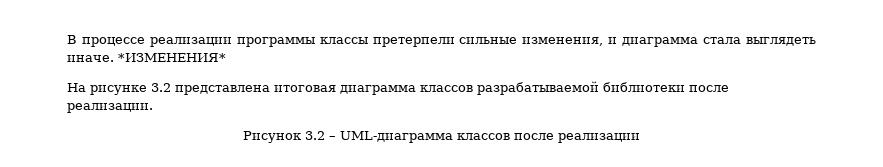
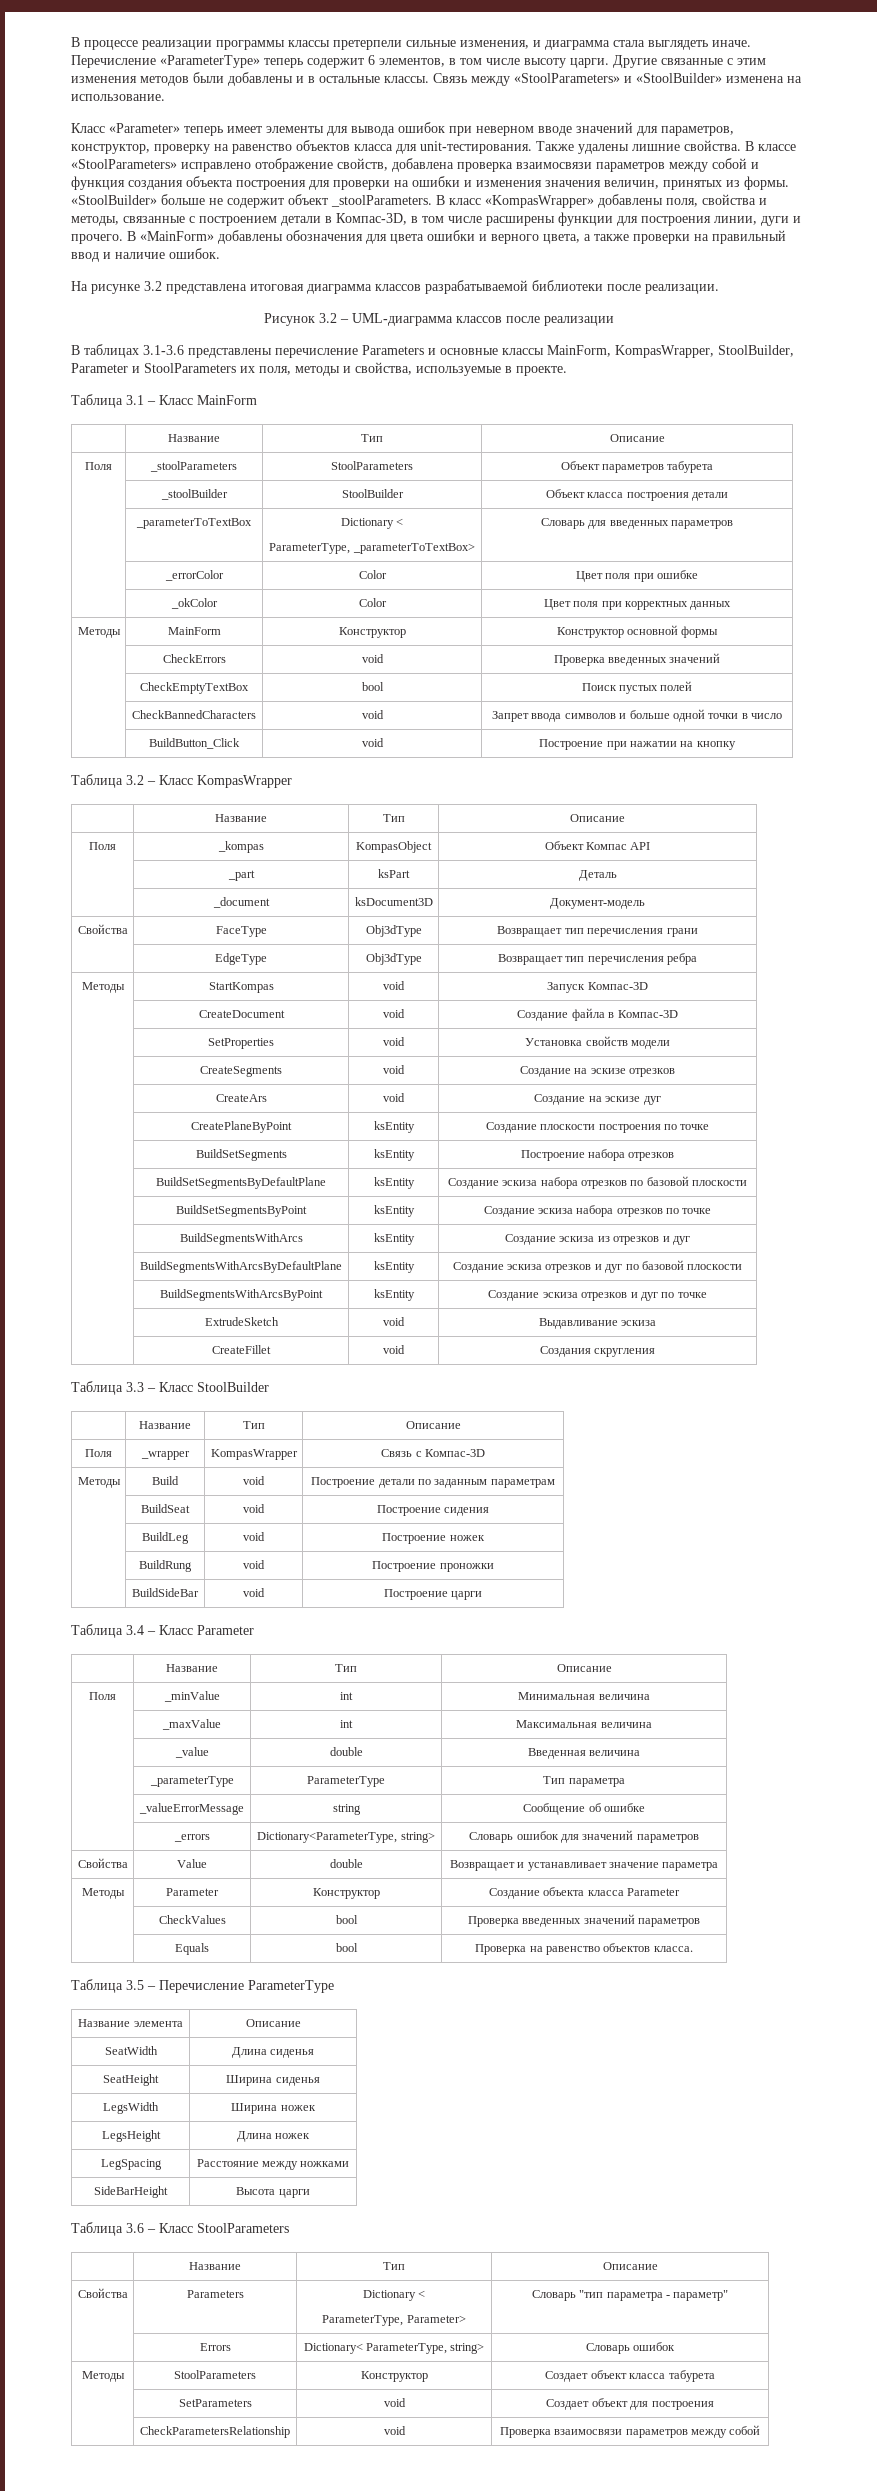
[118,53,226,62] *ИЗМЕНЕНИЯ* -> [71,55,766,68] [71,72,802,86] [71,94,165,101] [71,122,734,136] [71,140,796,154] [71,158,759,172] [71,176,789,190] [71,194,767,208] [71,212,801,226] [71,230,786,244] [71,248,220,262] Перечисление «ParameterType» теперь содержит 6 элементов, в том числе высоту царги. Другие связанные с этим изменения методов были добавлены и в остальные классы. Связь между «StoolParameters» и «StoolBuilder» изменена на использование. // Класс «Parameter» теперь имеет элементы для вывода ошибок при неверном вводе значений для параметров, конструктор, проверку на равенство объектов класса для unit-тестирования. Также удалены лишние свойства. В классе «StoolParameters» исправлено отображение свойств, добавлена проверка взаимосвязи параметров между собой и функция создания объекта построения для проверки на ошибки и изменения значения величин, принятых из формы. «StoolBuilder» больше не содержит объект _stoolParameters. В класс «KompasWrapper» добавлены поля, свойства и методы, связанные с построением детали в Компас-3D, в том числе расширены функции для построения линии, дуги и прочего. В «MainForm» добавлены обозначения для цвета ошибки и верного цвета, а также проверки на правильный ввод и наличие ошибок.
(640, 138) none -> [71,344,794,358] [71,362,567,376] [71,394,257,408] [168,434,220,442] [361,434,383,442] [609,434,665,442] [85,462,112,470] [150,461,237,472] [331,461,413,470] [560,461,714,473] [160,489,228,500] [341,489,404,498] [545,489,729,501] [136,518,252,529] [340,518,404,529] [269,543,475,554] [540,518,734,529] [164,570,224,581] [358,570,387,579] [575,570,699,582] [170,598,218,609] [358,598,387,607] [543,599,732,610] [77,627,121,638] [167,627,221,635] [338,627,406,638] [556,625,719,638] [162,654,226,663] [361,654,384,663] [553,653,721,666] [140,682,249,694] [361,682,384,691] [581,681,693,694] [132,710,256,719] [361,710,384,719] [492,709,782,722] [149,738,240,749] [361,738,384,747] [539,739,736,750] [71,774,292,788] [215,814,267,822] [382,814,405,822] [570,814,625,822] [89,842,116,850] [217,841,264,853] [356,841,432,853] [544,841,651,850] [227,870,255,881] [378,869,410,878] [578,870,617,881] [212,897,270,908] [354,897,433,906] [550,898,645,909] [77,924,128,934] [215,926,267,937] [365,925,422,937] [497,926,698,937] [215,953,267,965] [365,953,422,965] [497,953,698,965] [81,982,125,993] [208,982,274,993] [383,981,405,990] [547,982,648,993] [198,1010,285,1018] [383,1009,405,1018] [517,1008,678,1021] [208,1038,274,1049] [383,1037,405,1046] [525,1036,670,1049] [200,1066,282,1077] [383,1065,405,1074] [519,1066,676,1077] [215,1094,267,1102] [383,1093,405,1102] [534,1094,661,1105] [191,1121,292,1133] [373,1121,415,1133] [485,1122,710,1133] [195,1149,287,1161] [373,1149,415,1161] [520,1149,675,1161] [156,1177,326,1189] [373,1177,415,1189] [447,1176,748,1189] [176,1205,307,1217] [373,1205,415,1217] [483,1205,712,1217] [179,1233,303,1245] [373,1233,415,1245] [505,1234,690,1245] [140,1261,342,1273] [373,1261,415,1273] [452,1260,743,1273] [160,1289,323,1301] [373,1289,415,1301] [488,1290,707,1301] [204,1317,279,1326] [383,1317,405,1326] [538,1318,657,1329] [212,1345,271,1354] [383,1345,405,1354] [539,1346,656,1357] [71,1381,269,1395] [139,1421,191,1429] [242,1421,265,1429] [405,1421,461,1429] [85,1449,112,1457] [140,1451,190,1460] [210,1449,298,1460] [381,1449,485,1457] [77,1477,121,1488] [152,1476,179,1485] [243,1476,265,1485] [311,1477,555,1488] [141,1504,190,1513] [243,1504,265,1513] [376,1505,490,1516] [142,1532,189,1544] [243,1532,265,1541] [382,1533,485,1544] [139,1560,192,1572] [243,1560,265,1569] [372,1561,494,1572] [132,1588,199,1597] [243,1588,265,1597] [383,1589,483,1600] [71,1624,254,1638] [166,1664,218,1672] [335,1664,357,1672] [556,1664,612,1672] [89,1692,116,1700] [163,1691,220,1702] [340,1692,353,1700] [518,1692,650,1700] [162,1719,221,1730] [340,1720,353,1728] [516,1720,652,1728] [174,1747,209,1758] [329,1747,363,1756] [527,1748,641,1759] [149,1776,234,1787] [307,1776,385,1787] [543,1776,625,1787] [139,1803,244,1815] [332,1804,361,1815] [523,1803,645,1815] [173,1834,210,1842] [257,1832,435,1843] [469,1830,699,1843] [77,1858,128,1868] [177,1859,207,1868] [329,1859,363,1868] [449,1860,719,1871] [81,1888,125,1899] [166,1888,219,1896] [312,1888,380,1899] [488,1887,681,1899] [158,1915,226,1924] [335,1915,358,1924] [467,1914,701,1927] [175,1943,209,1955] [335,1943,358,1952] [475,1943,693,1955] [71,1979,334,1993] [78,2019,183,2027] [245,2019,301,2027] [104,2046,158,2055] [231,2047,315,2058] [103,2074,159,2086] [226,2075,320,2086] [103,2102,159,2114] [231,2103,316,2114] [101,2130,161,2142] [236,2131,311,2142] [100,2159,162,2170] [196,2159,350,2170] [94,2186,168,2198] [236,2187,310,2198] [71,2222,289,2236] [189,2262,241,2270] [383,2262,405,2270] [602,2262,658,2270] [77,2288,128,2298] [186,2290,244,2298] [362,2290,426,2301] [322,2315,466,2326] [531,2290,729,2301] [199,2343,231,2351] [303,2343,485,2354] [585,2342,676,2354] [81,2371,125,2382] [174,2370,256,2379] [360,2371,428,2382] [545,2370,715,2382] [178,2399,252,2407] [383,2398,406,2407] [546,2398,714,2410] [140,2426,290,2438] [383,2426,406,2435] [499,2425,761,2438] // В таблицах 3.1-3.6 представлены перечисление Parameters и основные классы MainForm, KompasWrapper, StoolBuilder, Parameter и StoolParameters их поля, методы и свойства, используемые в проекте. // Таблица 3.1 – Класс MainForm // | Название | Тип | Описание // Поля | _stoolParameters | StoolParameters | Объект параметров табурета // | _stoolBuilder | StoolBuilder | Объект класса построения детали // | _parameterToTextBox | Dictionary < // ParameterType, _parameterToTextBox> | Словарь для введенных параметров // | _errorColor | Color | Цвет поля при ошибке // | _okColor | Color | Цвет поля при корректных данных // Методы | MainForm | Конструктор | Конструктор основной формы // | CheckErrors | void | Проверка введенных значений // | CheckEmptyTextBox | bool | Поиск пустых полей // | CheckBannedCharacters | void | Запрет ввода символов и больше одной точки в число // | BuildButton_Click | void | Построение при нажатии на кнопку // Таблица 3.2 – Класс KompasWrapper // | Название | Тип | Описание // Поля | _kompas | KompasObject | Объект Компас API // | _part | ksPart | Деталь // | _document | ksDocument3D | Документ-модель // Свойства | FaceType | Obj3dType | Возвращает тип перечисления грани // | EdgeType | Obj3dType | Возвращает тип перечисления ребра // Методы | StartKompas | void | Запуск Компас-3D // | CreateDocument | void | Создание файла в Компас-3D // | SetProperties | void | Установка свойств модели // | CreateSegments | void | Создание на эскизе отрезков // | CreateArs | void | Создание на эскизе дуг // | CreatePlaneByPoint | ksEntity | Создание плоскости построения по точке // | BuildSetSegments | ksEntity | Построение набора отрезков // | BuildSetSegmentsByDefaultPlane | ksEntity | Создание эскиза набора отрезков по базовой плоскости // | BuildSetSegmentsByPoint | ksEntity | Создание эскиза набора отрезков по точке // | BuildSegmentsWithArcs | ksEntity | Создание эскиза из отрезков и дуг // | BuildSegmentsWithArcsByDefaultPlane | ksEntity | Создание эскиза отрезков и дуг по базовой плоскости // | BuildSegmentsWithArcsByPoint | ksEntity | Создание эскиза отрезков и дуг по точке // | ExtrudeSketch | void | Выдавливание эскиза // | CreateFillet | void | Создания скругления // Таблица 3.3 – Класс StoolBuilder // | Название | Тип | Описание // Поля | _wrapper | KompasWrapper | Связь с Компас-3D // Методы | Build | void | Построение детали по заданным параметрам // | BuildSeat | void | Построение сидения // | BuildLeg | void | Построение ножек // | BuildRung | void | Построение проножки // | BuildSideBar | void | Построение царги // Таблица 3.4 – Класс Parameter // | Название | Тип | Описание // Поля | _minValue | int | Минимальная величина // | _maxValue | int | Максимальная величина // | _value | double | Введенная величина // | _parameterType | ParameterType | Тип параметра // | _valueErrorMessage | string | Сообщение об ошибке // | _errors | Dictionary<ParameterType, string> | Словарь ошибок для значений параметров // Свойства | Value | double | Возвращает и устанавливает значение параметра // Методы | Parameter | Конструктор | Создание объекта класса Parameter // | CheckValues | bool | Проверка введенных значений параметров // | Equals | bool | Проверка на равенство объектов класса. // Таблица 3.5 – Перечисление ParameterType // Название элемента | Описание // SeatWidth | Длина сиденья // SeatHeight | Ширина сиденья // LegsWidth | Ширина ножек // LegsHeight | Длина ножек // LegSpacing | Расстояние между ножками // SideBarHeight | Высота царги // Таблица 3.6 – Класс StoolParameters // | Название | Тип | Описание // Свойства | Parameters | Dictionary < // ParameterType, Parameter> | Словарь "тип параметра - параметр" // | Errors | Dictionary< ParameterType, string> | Словарь ошибок // Методы | StoolParameters | Конструктор | Создает объект класса табурета // | SetParameters | void | Создает объект для построения // | CheckParametersRelationship | void | Проверка взаимосвязи параметров между собой

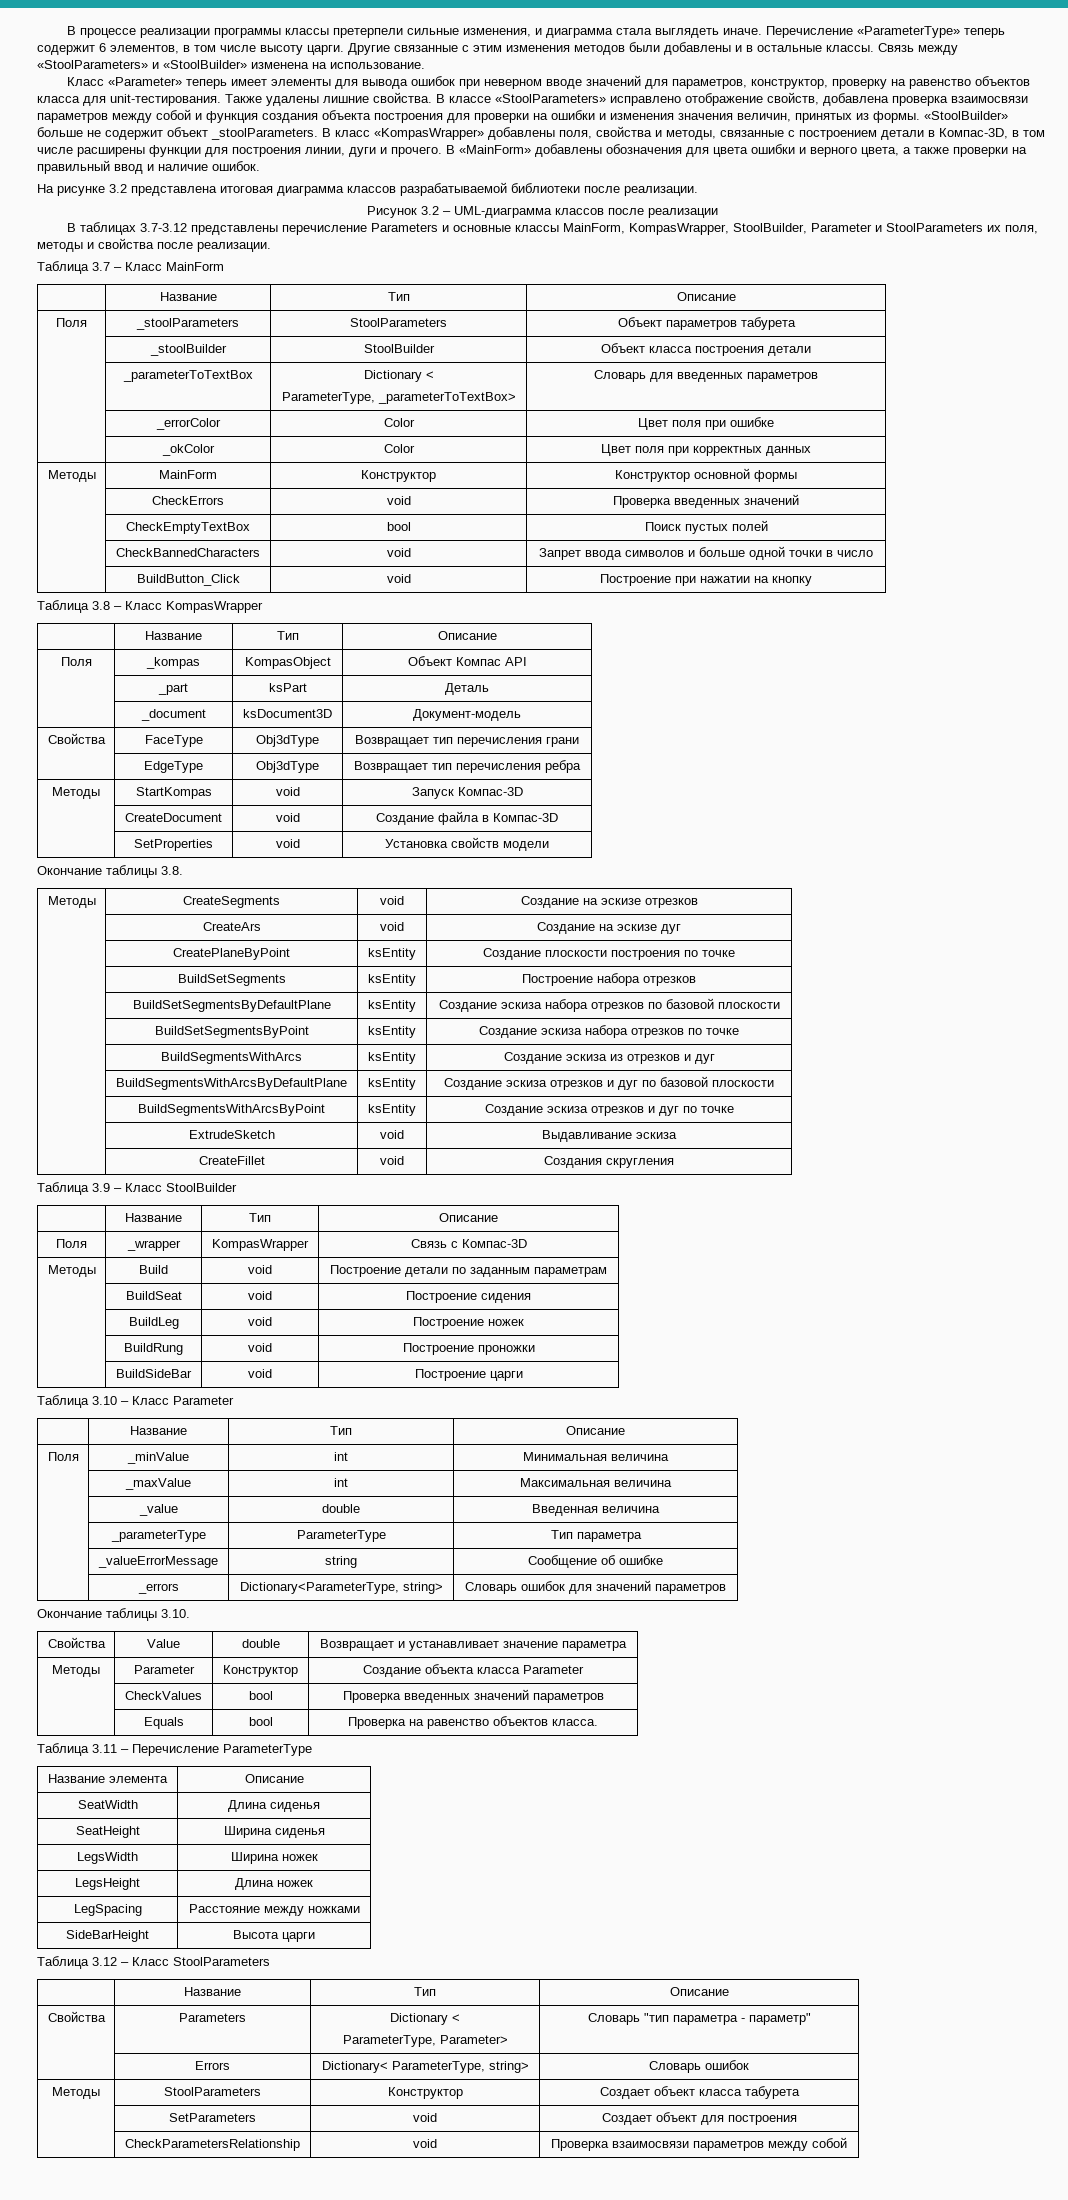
[143,345,184,355] 3.1-3.6 -> [140,223,188,232] 3.7-3.12
[355,362,567,376] [71,394,144,408] свойства, используемые в проекте. // Таблица 3.1 -> [98,238,271,252] [37,261,110,274] свойства после реализации. // Таблица 3.7
[126,775,144,785] 3.2 -> [92,601,110,610] 3.8
(670, 1044) // -> [37,865,183,878] [47,896,96,908] // Окончание таблицы 3.8. // Методы
[126,1382,144,1392] 3.3 -> [92,1183,110,1192] 3.9
[126,1625,144,1635] 3.4 -> [92,1396,117,1405] 3.10
(699, 1838) none -> [37,1608,190,1621] // Окончание таблицы 3.10.
[126,1980,144,1990] 3.5 -> [92,1744,117,1753] 3.11
[126,2223,144,2233] 3.6 -> [92,1957,117,1966] 3.12

